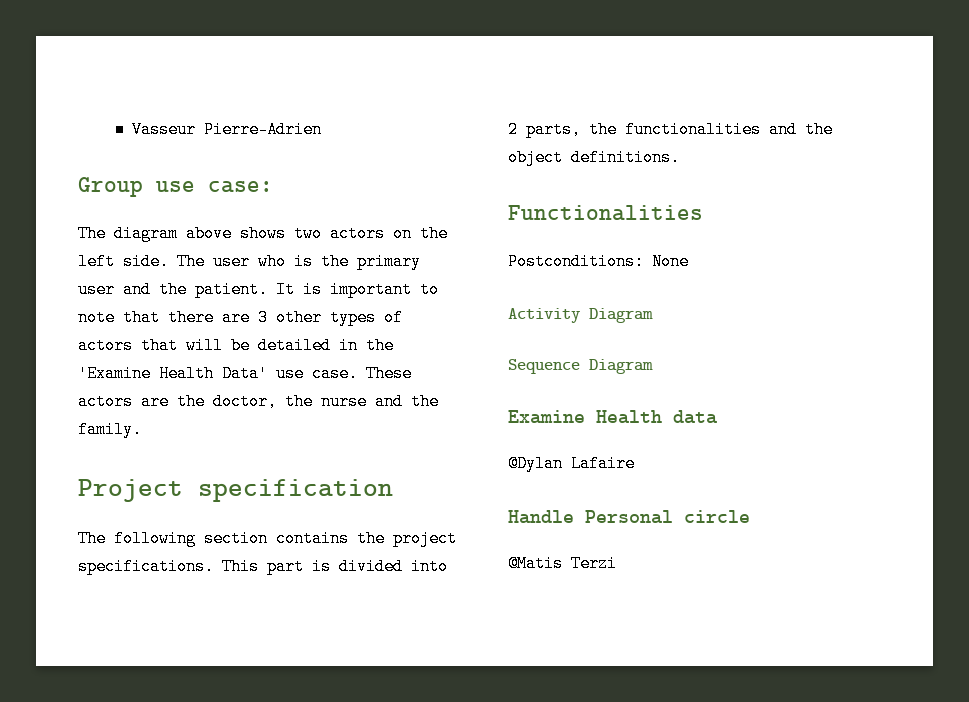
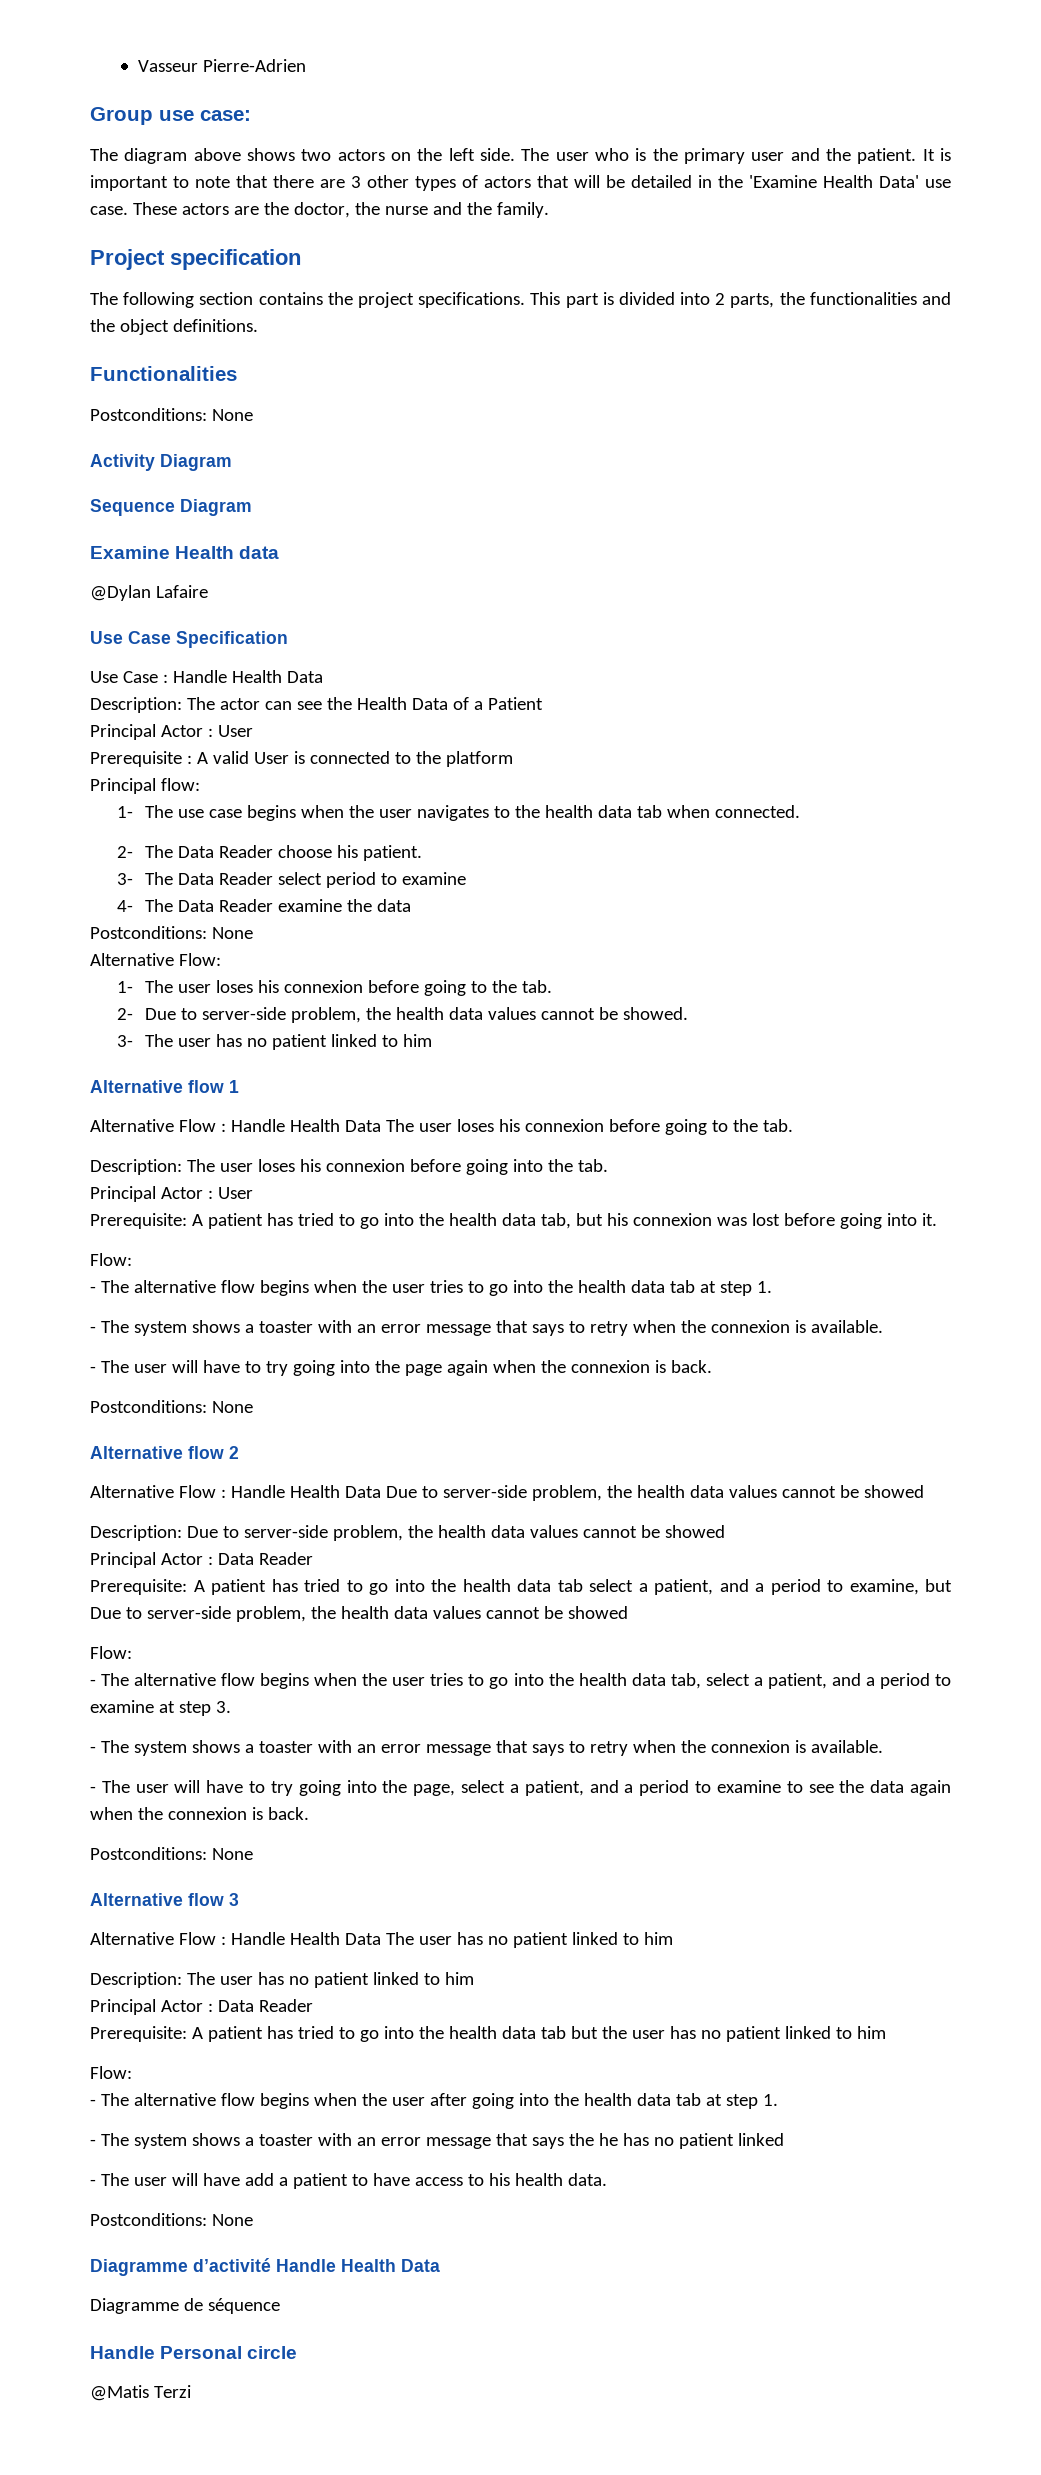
(635, 463) none -> [90,631,288,648] [90,670,323,683] [90,697,543,713] [90,724,253,740] [90,751,513,767] [90,778,200,794] [117,805,800,821] [117,845,422,861] [117,872,466,888] [117,899,411,912] [90,926,253,939] [90,953,221,966] [117,980,552,996] [117,1007,688,1023] [117,1034,432,1050] [90,1080,239,1093] [90,1119,793,1135] [90,1159,608,1175] [90,1186,253,1202] [90,1213,937,1229] [90,1253,132,1266] [90,1280,772,1296] [90,1320,883,1336] [90,1360,712,1376] [90,1400,253,1413] [90,1446,239,1459] [90,1485,924,1501] [90,1525,725,1541] [90,1552,313,1568] [90,1579,952,1595] [90,1606,628,1622] [90,1646,132,1659] [90,1673,951,1689] [90,1700,231,1716] [90,1740,883,1756] [90,1780,952,1796] [90,1807,309,1820] [90,1847,253,1860] [90,1893,239,1906] [90,1932,673,1948] [90,1972,474,1988] [90,1999,313,2015] [90,2026,886,2042] [90,2066,132,2079] [90,2093,778,2109] [90,2133,784,2149] [90,2173,607,2189] [90,2213,253,2226] [90,2258,440,2276] [90,2298,280,2314] // Use Case Specification // Use Case : Handle Health Data // Description: The actor can see the Health Data of a Patient // Principal Actor : User // Prerequisite : A valid User is connected to the platform // Principal flow: // 1- The use case begins when the user navigates to the health data tab when connected. // 2- The Data Reader choose his patient. // 3- The Data Reader select period to examine // 4- The Data Reader examine the data // Postconditions: None // Alternative Flow: // 1- The user loses his connexion before going to the tab. // 2- Due to server-side problem, the health data values cannot be showed. // 3- The user has no patient linked to him // Alternative flow 1 // Alternative Flow : Handle Health Data The user loses his connexion before going to the tab. // Description: The user loses his connexion before going into the tab. // Principal Actor : User // Prerequisite: A patient has tried to go into the health data tab, but his connexion was lost before going into it. // Flow: // - The alternative flow begins when the user tries to go into the health data tab at step 1. // - The system shows a toaster with an error message that says to retry when the connexion is available. // - The user will have to try going into the page again when the connexion is back. // Postconditions: None // Alternative flow 2 // Alternative Flow : Handle Health Data Due to server-side problem, the health data values cannot be showed // Description: Due to server-side problem, the health data values cannot be showed // Principal Actor : Data Reader // Prerequisite: A patient has tried to go into the health data tab select a patient, and a period to examine, but Due to server-side problem, the health data values cannot be showed // Flow: // - The alternative flow begins when the user tries to go into the health data tab, select a patient, and a period to examine at step 3. // - The system shows a toaster with an error message that says to retry when the connexion is available. // - The user will have to try going into the page, select a patient, and a period to examine to see the data again when the connexion is back. // Postconditions: None // Alternative flow 3 // Alternative Flow : Handle Health Data The user has no patient linked to him // Description: The user has no patient linked to him // Principal Actor : Data Reader // Prerequisite: A patient has tried to go into the health data tab but the user has no patient linked to him // Flow: // - The alternative flow begins when the user after going into the health data tab at step 1. // - The system shows a toaster with an error message that says the he has no patient linked // - The user will have add a patient to have access to his health data. // Postconditions: None // Diagramme d’activité Handle Health Data // Diagramme de séquence

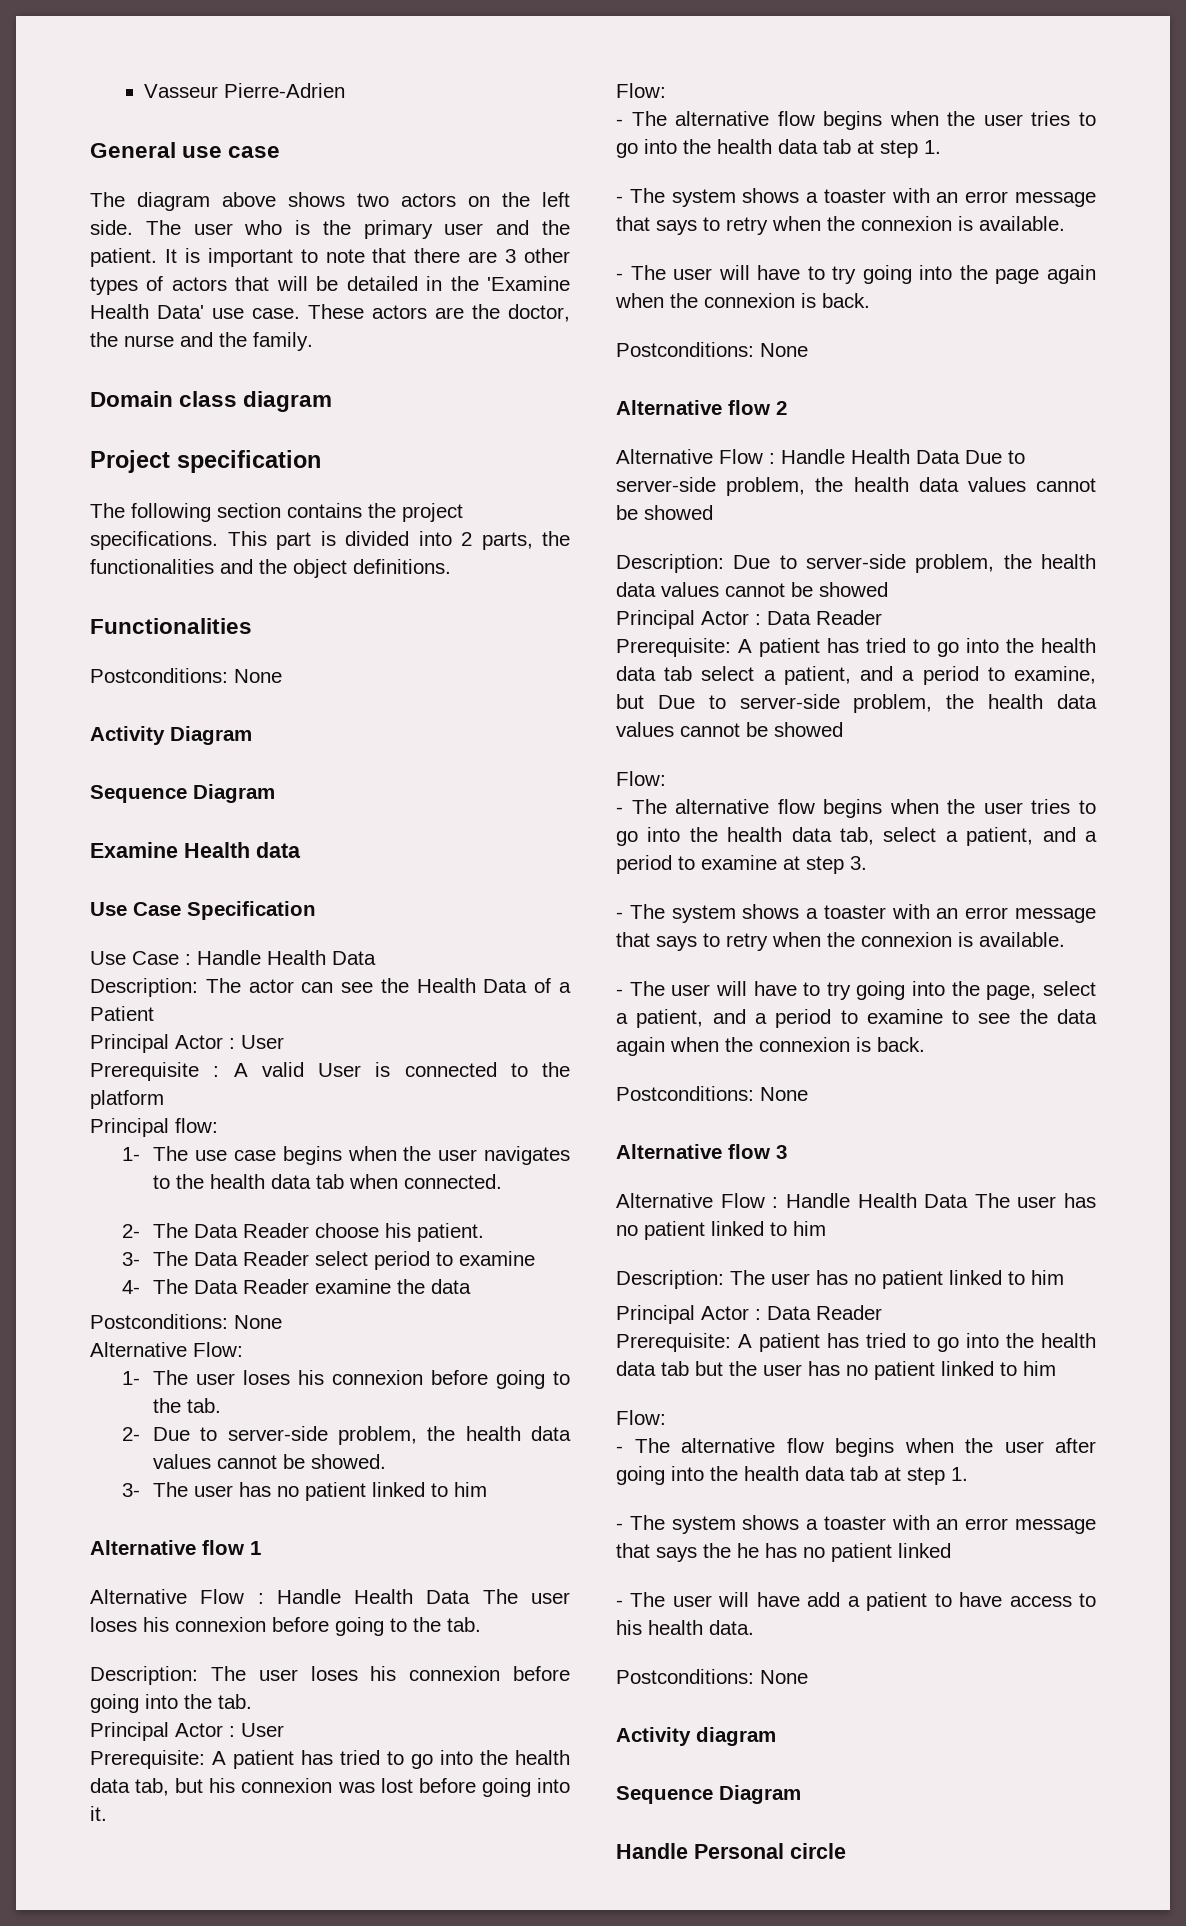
[90,107,251,125] Group use case: -> [90,142,281,158] General use case
(549, 210) none -> [90,391,333,412] // Domain class diagram
[90,585,208,601] // @Dylan Lafaire -> (301, 850) none
[90,2258,440,2276] [90,2298,280,2314] Diagramme d’activité Handle Health Data // Diagramme de séquence -> [616,1727,776,1746] [616,1785,801,1804] Activity diagram // Sequence Diagram
[90,2385,191,2401] // @Matis Terzi -> (846, 1851) none

